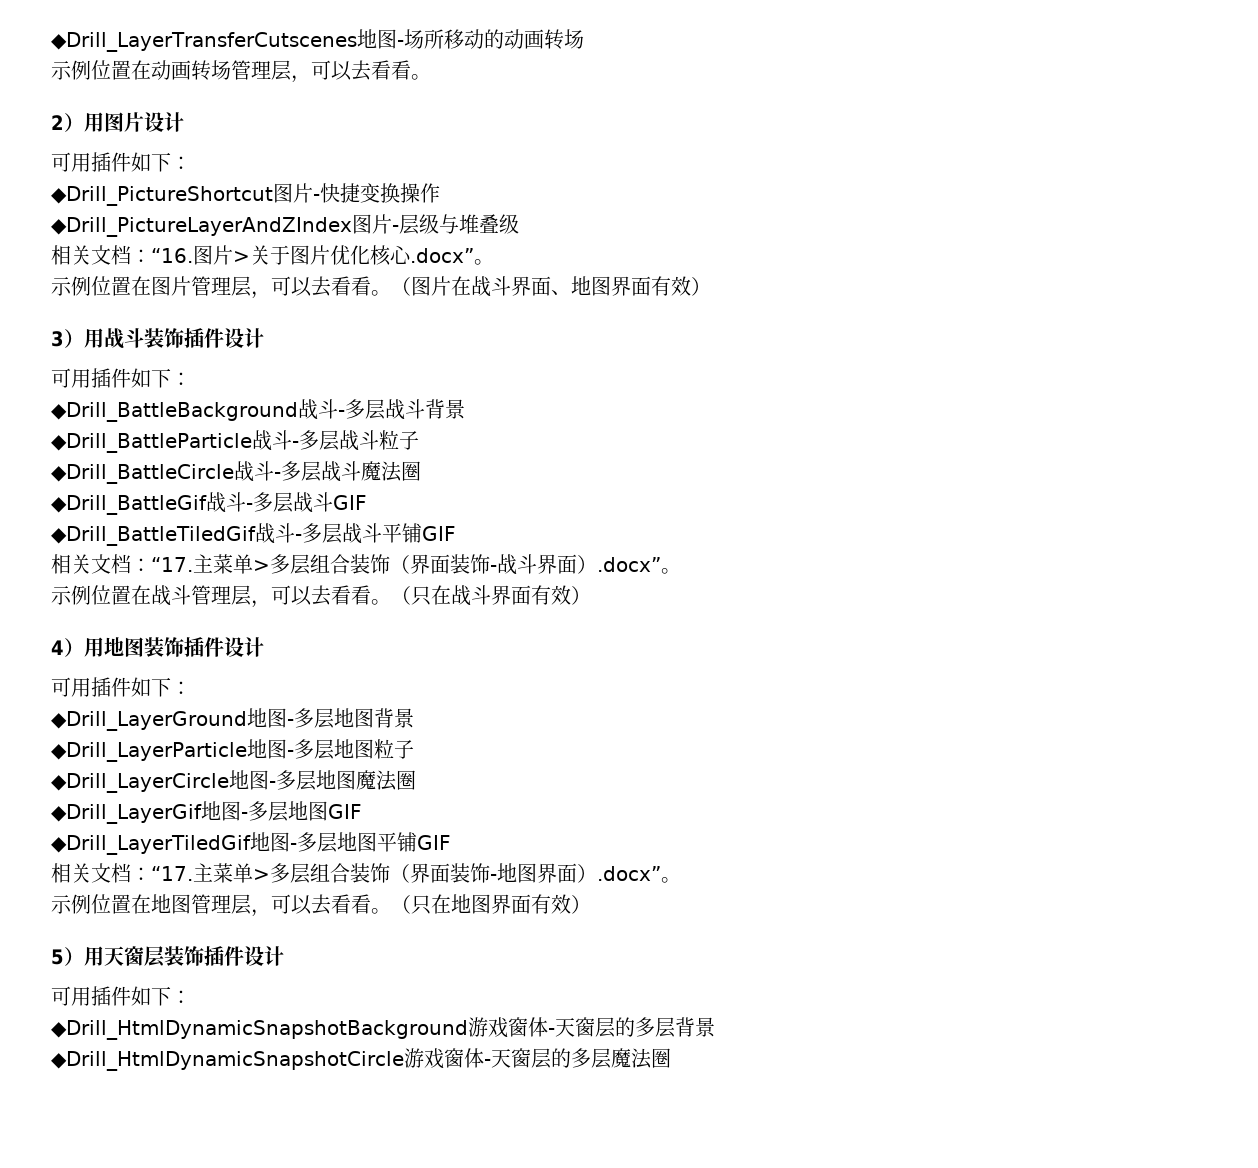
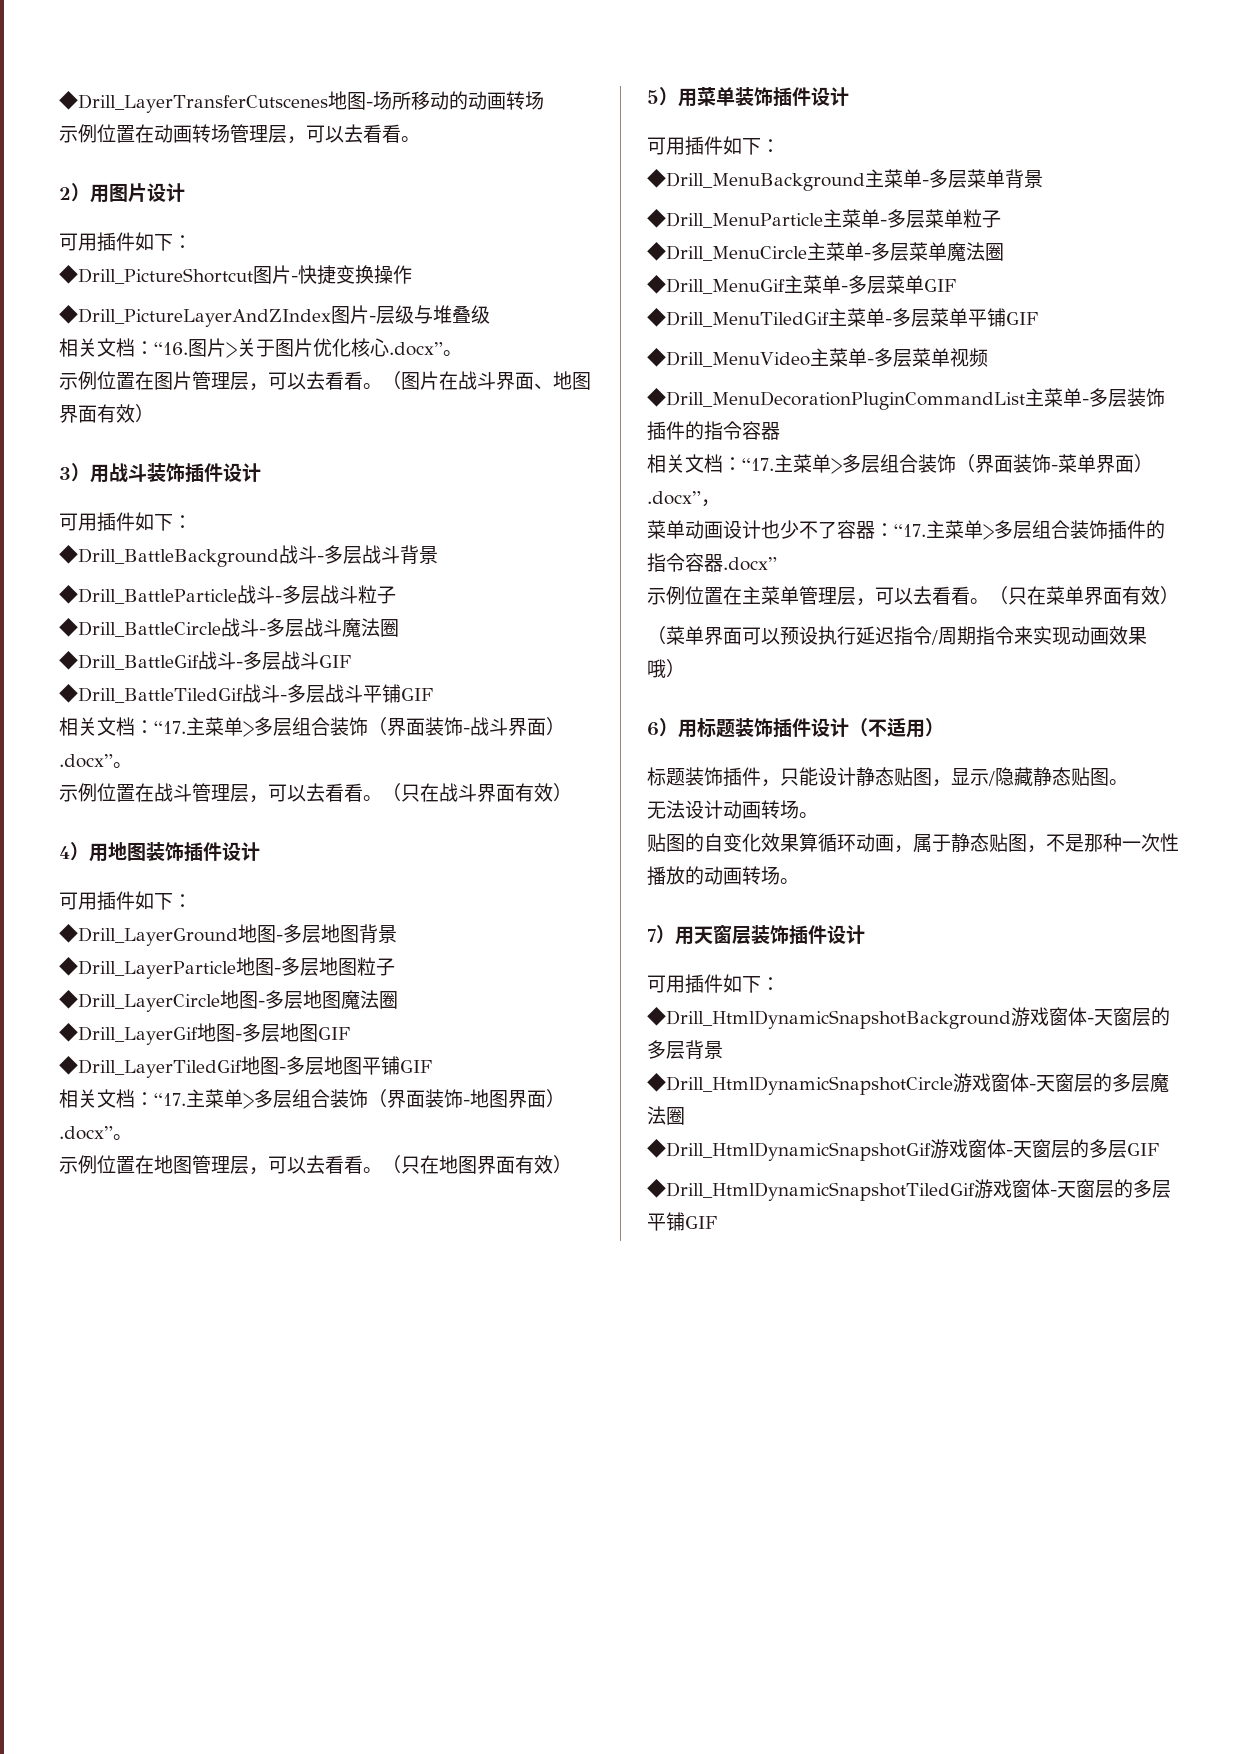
(104, 956) none -> [697,87,849,106] [647,136,780,156] [647,169,1043,191] [647,209,1001,228] [647,242,1004,261] [647,275,956,294] [647,308,1038,327] [647,348,988,367] [647,388,1165,410] [647,421,780,441] [647,454,1153,474] [647,491,720,507] [647,520,1165,540] [647,553,777,572] [647,586,1179,606] [647,626,1147,645] [647,659,685,678] [647,718,944,738] [647,767,1128,787] [647,800,818,819] [647,833,1179,853] [647,866,799,886] [647,925,694,945] 菜单装饰插件设计 // 可用插件如下： // ◆Drill_MenuBackground主菜单-多层菜单背景 // ◆Drill_MenuParticle主菜单-多层菜单粒子 // ◆Drill_MenuCircle主菜单-多层菜单魔法圈 // ◆Drill_MenuGif主菜单-多层菜单GIF // ◆Drill_MenuTiledGif主菜单-多层菜单平铺GIF // ◆Drill_MenuVideo主菜单-多层菜单视频 // ◆Drill_MenuDecorationPluginCommandList主菜单-多层装饰插件的指令容器 // 相关文档：“17.主菜单>多层组合装饰（界面装饰-菜单界面）.docx”， // 菜单动画设计也少不了容器：“17.主菜单>多层组合装饰插件的指令容器.docx” // 示例位置在主菜单管理层，可以去看看。（只在菜单界面有效） // （菜单界面可以预设执行延迟指令/周期指令来实现动画效果哦） // 6）用标题装饰插件设计（不适用） // 标题装饰插件，只能设计静态贴图，显示/隐藏静态贴图。 // 无法设计动画转场。 // 贴图的自变化效果算循环动画，属于静态贴图，不是那种一次性播放的动画转场。 // 7）用
(671, 1058) none -> [647,1139,1159,1161] [647,1179,1171,1201] [647,1212,717,1231] // ◆Drill_HtmlDynamicSnapshotGif游戏窗体-天窗层的多层GIF // ◆Drill_HtmlDynamicSnapshotTiledGif游戏窗体-天窗层的多层平铺GIF

